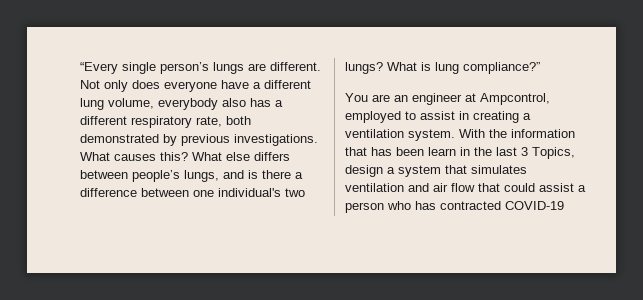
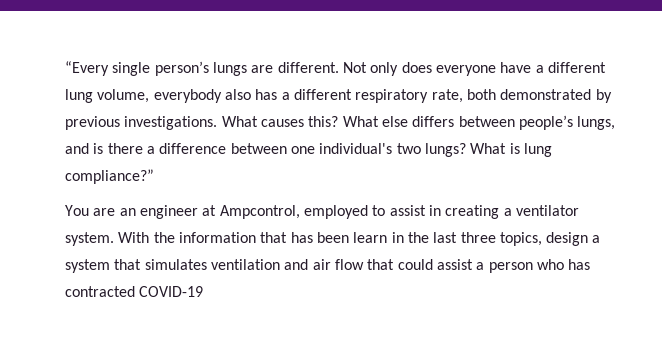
[345,129,404,138] ventilation -> [515,205,579,216] ventilator
[521,147,575,159] 3 Topics, -> [460,232,542,246] three topics,

